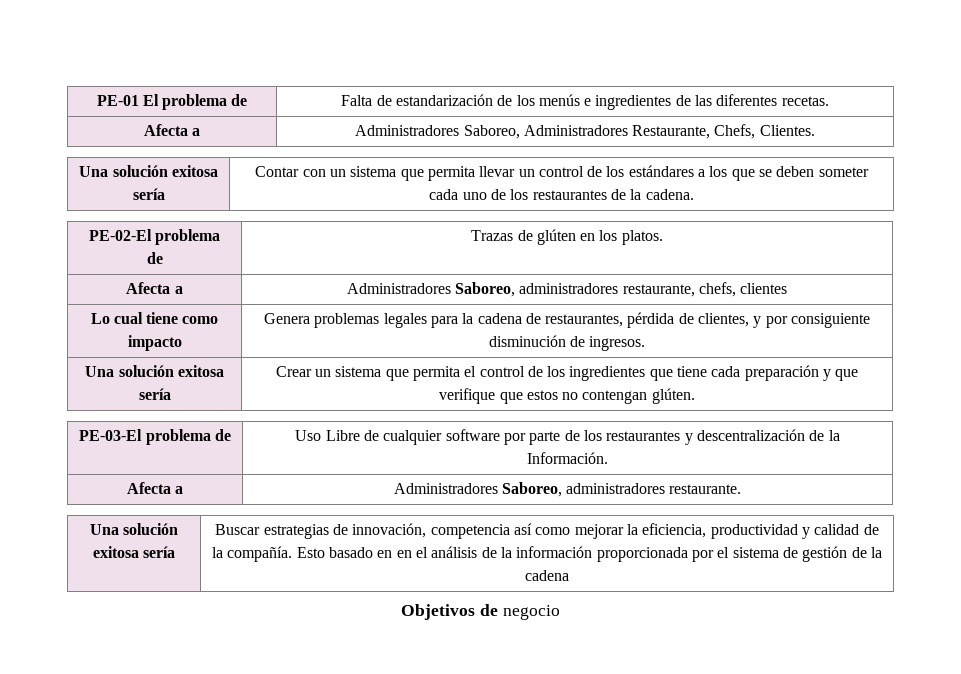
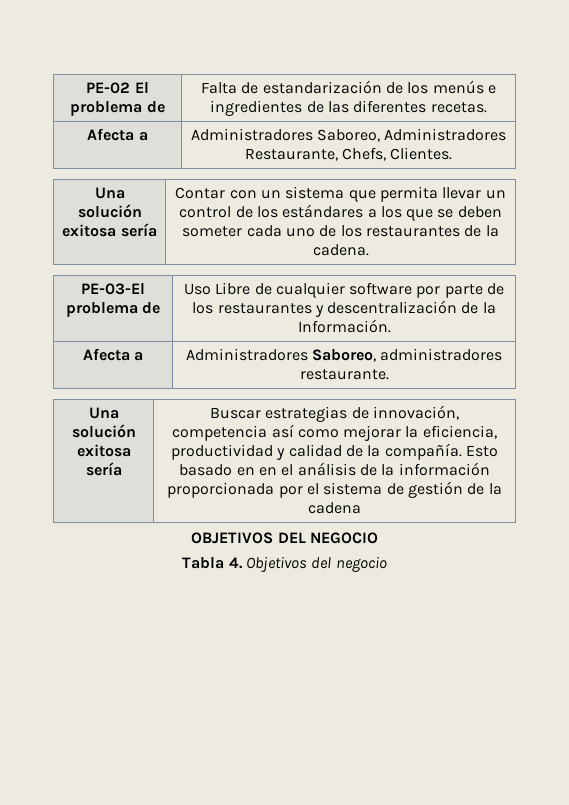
[96,95,139,106] PE-01 -> [86,82,131,94] PE-02
[88,229,221,245] [146,252,163,264] [471,229,663,245] [126,282,183,294] [346,282,788,297] [90,312,219,324] [127,335,182,351] [263,312,871,328] [488,335,646,351] [85,365,224,377] [138,388,171,400] [275,365,859,381] [439,388,695,404] // PE-02-El problema de | Trazas de glúten en los platos. // Afecta a | Administradores Saboreo, administradores restaurante, chefs, clientes // Lo cual tiene como impacto | Genera problemas legales para la cadena de restaurantes, pérdida de clientes, y por consiguiente disminución de ingresos. // Una solución exitosa sería | Crear un sistema que permita el control de los ingredientes que tiene cada preparación y que verifique que estos no contengan glúten. -> (369, 250) none
[401,604,498,620] Objetivos de -> [191,532,378,544] [182,556,332,572] OBJETIVOS DEL NEGOCIO // Tabla 4. Objetivos del

